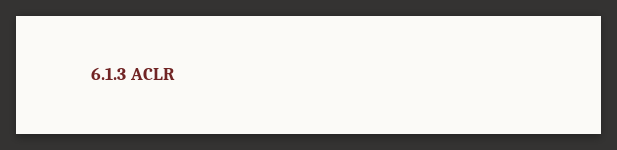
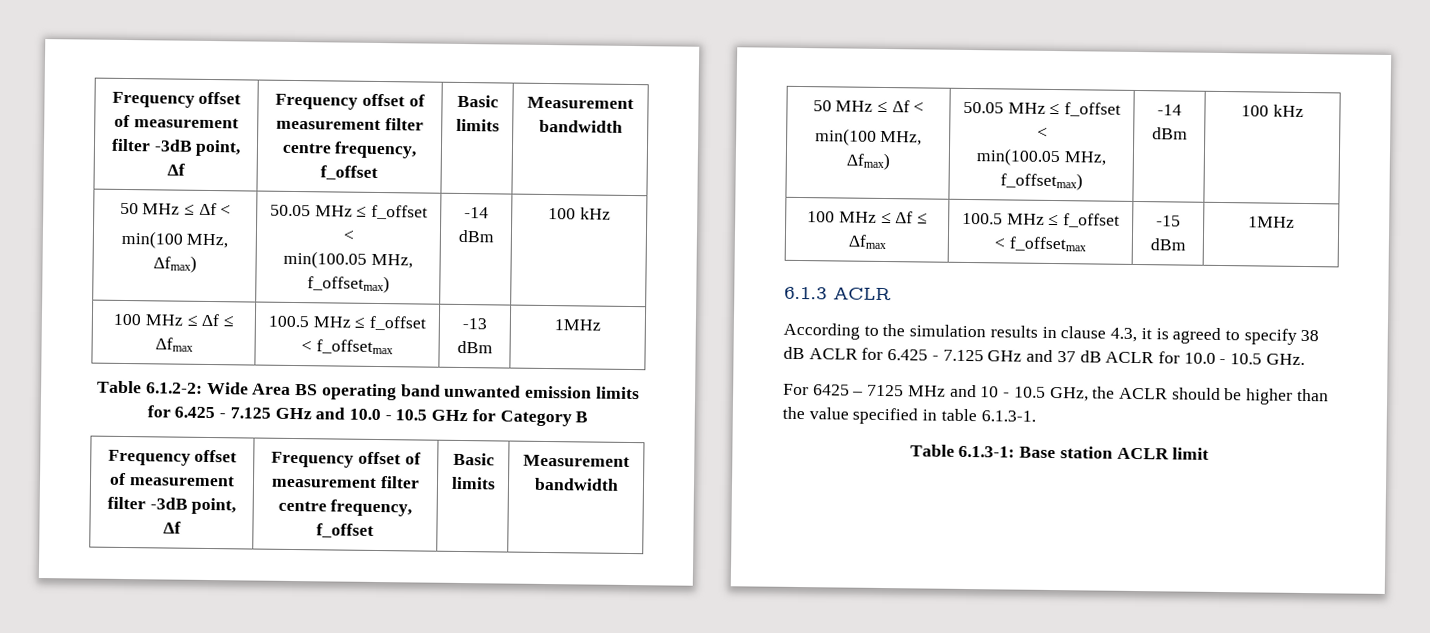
[91,67,175,80] 6.1.3 ACLR -> [111,91,242,108] [114,114,239,129] [110,138,242,157] [166,163,185,176] [275,93,425,110] [276,118,424,131] [281,141,418,159] [320,165,378,180] [456,94,499,108] [455,118,500,132] [527,96,634,110] [538,119,623,133] [119,202,232,216] [120,230,229,249] [152,255,197,273] [269,204,429,220] [342,229,355,241] [283,250,413,269] [306,275,390,294] [464,207,489,219] [457,229,495,243] [548,207,611,220] [113,313,234,327] [154,337,193,352] [267,315,427,331] [301,339,393,355] [462,318,487,330] [456,340,493,354] [554,319,601,331] [97,380,640,401] [146,405,589,427] [107,449,238,466] [109,472,235,487] [106,496,237,515] [162,521,181,534] [271,451,421,468] [271,476,420,489] [277,499,413,517] [316,523,374,538] [452,452,495,466] [450,476,496,490] [523,454,630,467] [533,477,619,491] [812,100,925,113] [814,128,923,146] [845,152,890,171] [962,101,1122,117] [1036,126,1048,138] [976,148,1106,167] [999,172,1083,191] [1157,104,1182,116] [1151,127,1188,140] [1241,104,1304,117] [807,211,928,224] [847,234,886,250] [961,212,1121,228] [994,236,1086,252] [1156,215,1181,227] [1149,238,1186,251] [1248,216,1295,228] [784,286,892,301] [783,322,1320,345] [783,346,1305,365] [783,383,1329,405] [782,406,1036,425] [909,444,1210,460] Frequency offset of measurement filter -3dB point, Δf | Frequency offset of measurement filter centre frequency, f_offset | Basic limits | Measurement bandwidth // 50 MHz ≤ Δf < // min(100 MHz, Δfmax) | 50.05 MHz ≤ f_offset < // min(100.05 MHz, f_offsetmax) | -14 dBm | 100 kHz // 100 MHz ≤ Δf ≤ Δfmax | 100.5 MHz ≤ f_offset < f_offsetmax | -13 dBm | 1MHz // Table 6.1.2-2: Wide Area BS operating band unwanted emission limits for 6.425 - 7.125 GHz and 10.0 - 10.5 GHz for Category B // Frequency offset of measurement filter -3dB point, Δf | Frequency offset of measurement filter centre frequency, f_offset | Basic limits | Measurement bandwidth // 50 MHz ≤ Δf < // min(100 MHz, Δfmax) | 50.05 MHz ≤ f_offset < // min(100.05 MHz, f_offsetmax) | -14 dBm | 100 kHz // 100 MHz ≤ Δf ≤ Δfmax | 100.5 MHz ≤ f_offset < f_offsetmax | -15 dBm | 1MHz // 6.1.3 ACLR // According to the simulation results in clause 4.3, it is agreed to specify 38 dB ACLR for 6.425 - 7.125 GHz and 37 dB ACLR for 10.0 - 10.5 GHz. // For 6425 – 7125 MHz and 10 - 10.5 GHz, the ACLR should be higher than the value specified in table 6.1.3-1. // Table 6.1.3-1: Base station ACLR limit

